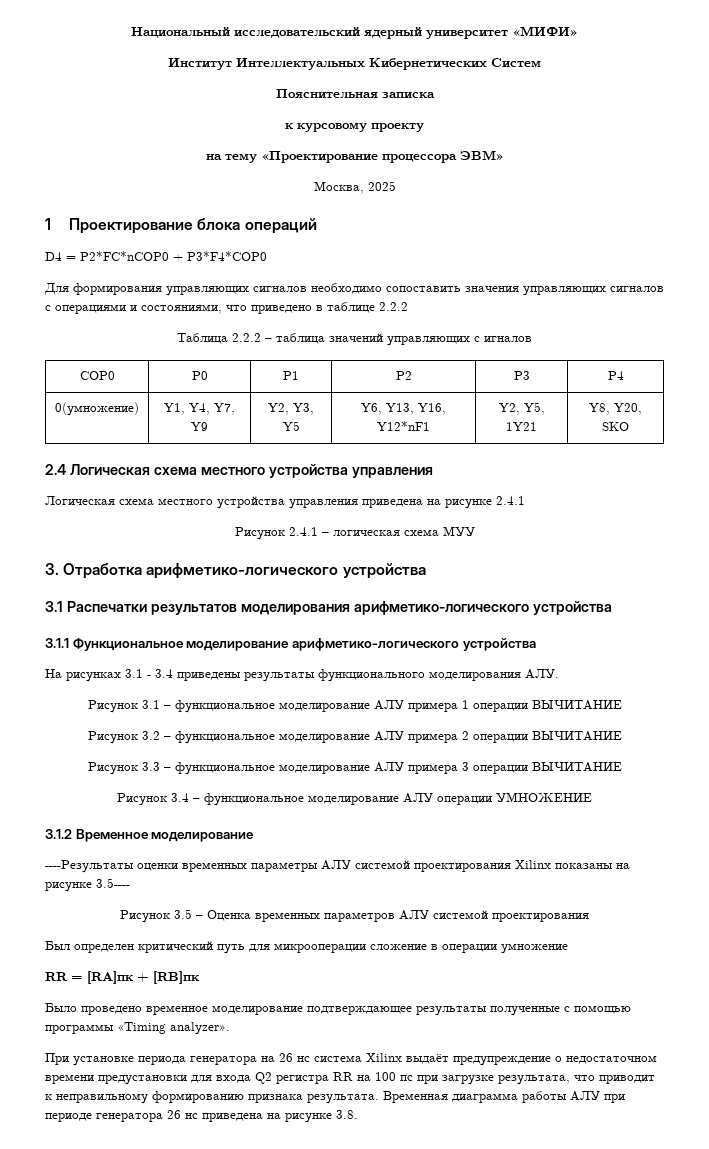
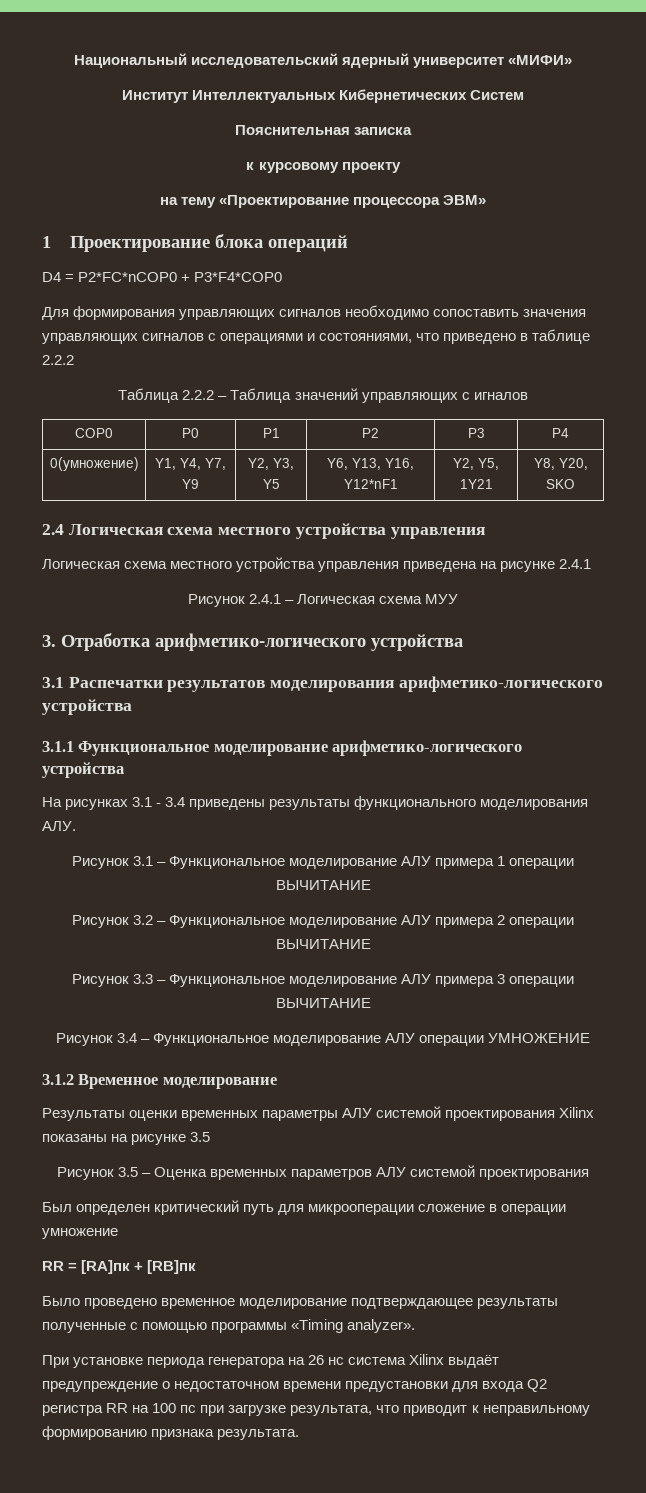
[313,181,396,194] // Москва, 2025 -> (487, 200) none
[276,333,325,344] таблица -> [230,388,292,403] Таблица
[332,530,400,536] логическая -> [297,594,376,604] Логическая
[174,700,275,713] функциональное -> [168,856,285,869] Функциональное
[174,731,275,744] функциональное -> [168,915,285,928] Функциональное
[174,762,275,775] функциональное -> [168,974,285,987] Функциональное
[204,793,304,806] функциональное -> [152,1033,269,1046] Функциональное
[45,860,134,873] ----Результаты -> [42,1108,125,1121] Результаты
[96,878,130,888] 3.5---- -> [190,1132,211,1142] 3.5
[383,1091,625,1103] [45,1110,358,1123] Временная диаграмма работы АЛУ при периоде генератора 26 нс приведена на рисунке 3.8. -> (300, 1434) none

